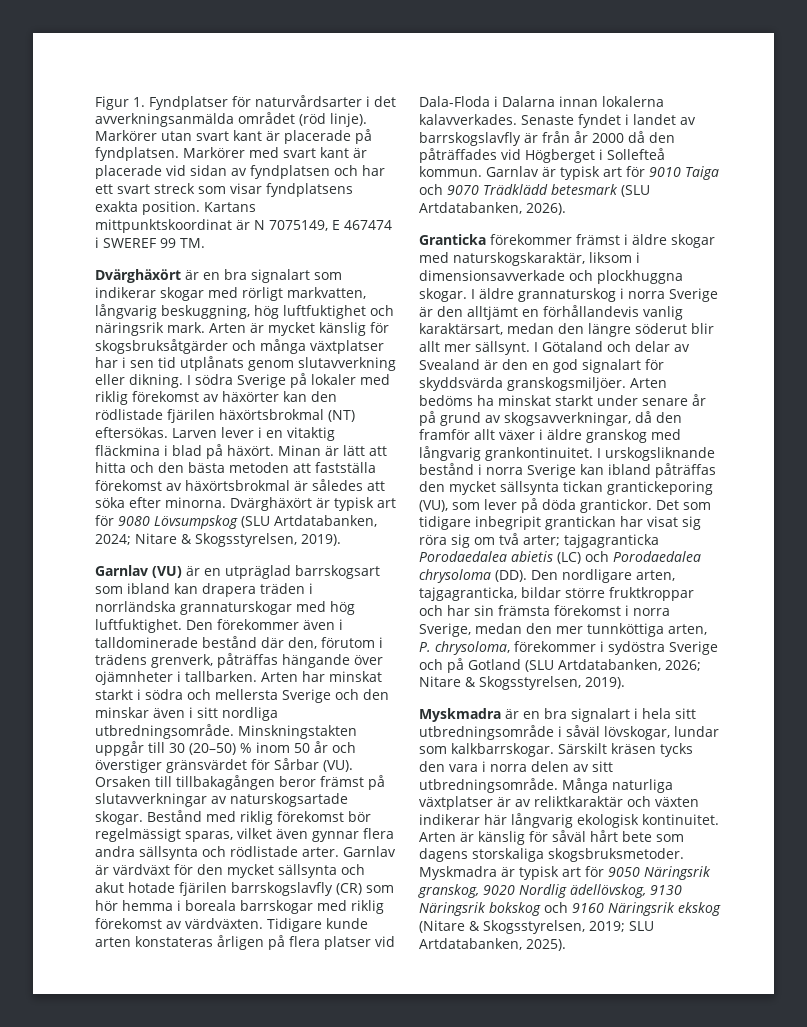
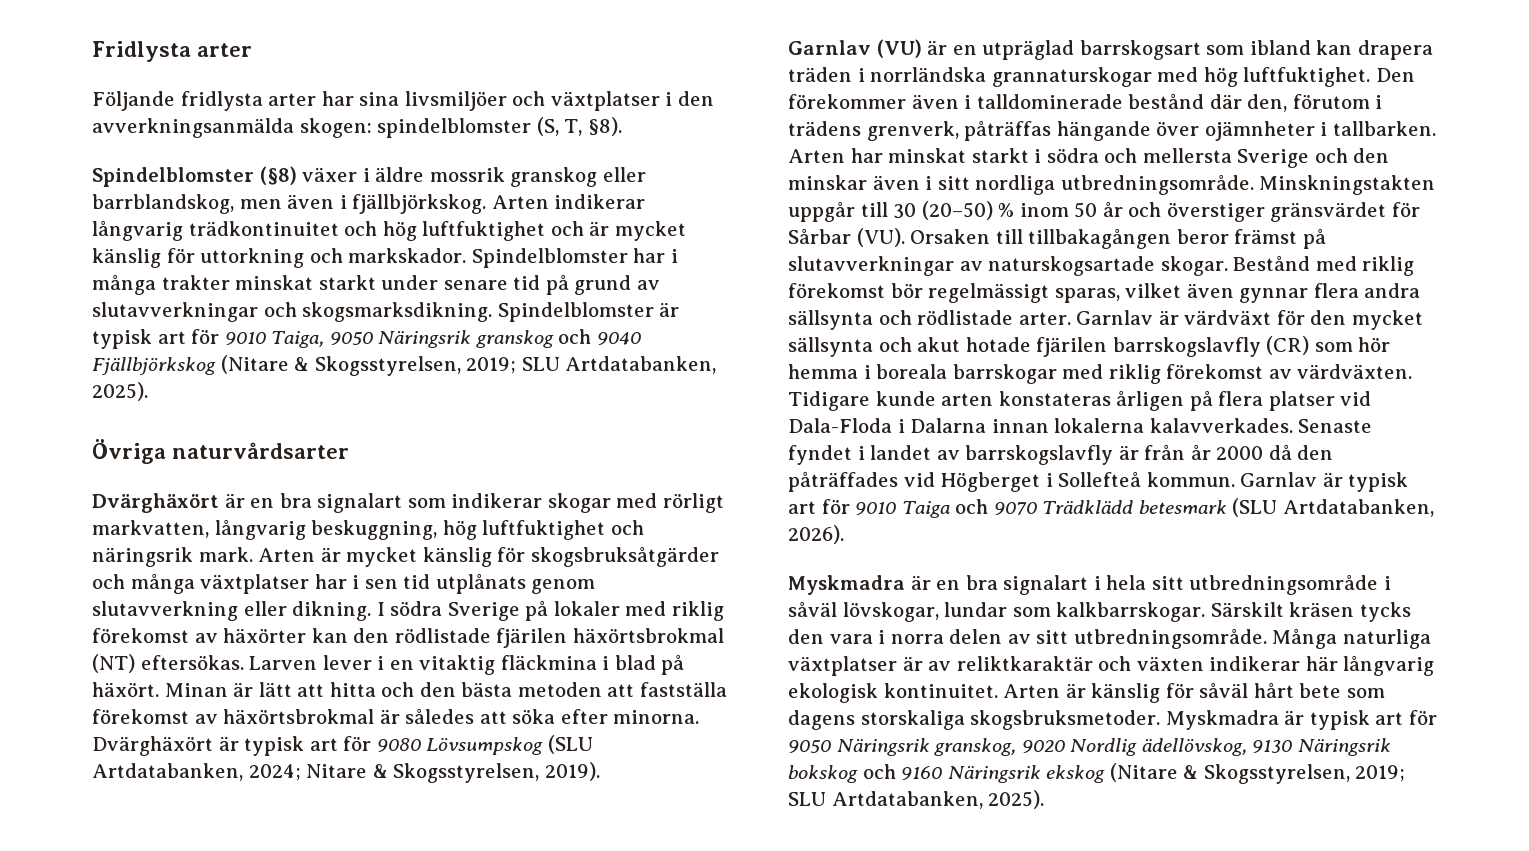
[95,95,396,110] [95,112,367,127] [95,129,372,144] [95,147,367,161] [95,165,385,179] [95,183,353,197] [95,201,256,215] [95,219,392,233] [95,237,205,248] Figur 1. Fyndplatser för naturvårdsarter i det avverkningsanmälda området (röd linje). Markörer utan svart kant är placerade på fyndplatsen. Markörer med svart kant är placerade vid sidan av fyndplatsen och har ett svart streck som visar fyndplatsens exakta position. Kartans mittpunktskoordinat är N 7075149, E 467474 i SWEREF 99 TM. -> [92,41,253,62] [92,91,714,111] [92,117,622,138] [92,166,646,187] [92,194,646,214] [92,220,686,241] [92,248,678,268] [92,274,660,295] [92,302,680,322] [92,329,641,349] [92,355,717,376] [92,382,148,401] [92,439,350,464] Fridlysta arter // Följande fridlysta arter har sina livsmiljöer och växtplatser i den avverkningsanmälda skogen: spindelblomster (S, T, §8). // Spindelblomster (§8) växer i äldre mossrik granskog eller barrblandskog, men även i fjällbjörkskog. Arten indikerar långvarig trädkontinuitet och hög luftfuktighet och är mycket känslig för uttorkning och markskador. Spindelblomster har i många trakter minskat starkt under senare tid på grund av slutavverkningar och skogsmarksdikning. Spindelblomster är typisk art för 9010 Taiga, 9050 Näringsrik granskog och 9040 Fjällbjörkskog (Nitare & Skogsstyrelsen, 2019; SLU Artdatabanken, 2025). // Övriga naturvårdsarter
[419,234,715,248] [419,252,640,266] [419,270,683,284] [419,288,718,302] [419,305,683,320] [419,323,714,337] [419,341,690,355] [419,359,664,373] [419,377,667,391] [419,394,706,406] [419,411,682,426] [419,429,681,443] [419,446,715,461] [419,463,716,478] [419,481,713,495] [419,498,711,513] [419,516,701,530] [419,533,659,548] [419,551,701,564] [419,569,675,583] [419,587,694,601] [419,605,670,616] [419,623,707,637] [419,641,718,655] [419,658,701,673] [419,676,625,690] // Granticka förekommer främst i äldre skogar med naturskogskaraktär, liksom i dimensionsavverkade och plockhuggna skogar. I äldre grannaturskog i norra Sverige är den alltjämt en förhållandevis vanlig karaktärsart, medan den längre söderut blir allt mer sällsynt. I Götaland och delar av Svealand är den en god signalart för skyddsvärda granskogsmiljöer. Arten bedöms ha minskat starkt under senare år på grund av skogsavverkningar, då den framför allt växer i äldre granskog med långvarig grankontinuitet. I urskogsliknande bestånd i norra Sverige kan ibland påträffas den mycket sällsynta tickan grantickeporing (VU), som lever på döda grantickor. Det som tidigare inbegripit grantickan har visat sig röra sig om två arter; tajgagranticka Porodaedalea abietis (LC) och Porodaedalea chrysoloma (DD). Den nordligare arten, tajgagranticka, bildar större fruktkroppar och har sin främsta förekomst i norra Sverige, medan den mer tunnköttiga arten, P. chrysoloma, förekommer i sydöstra Sverige och på Gotland (SLU Artdatabanken, 2026; Nitare & Skogsstyrelsen, 2019). -> (844, 534) none

